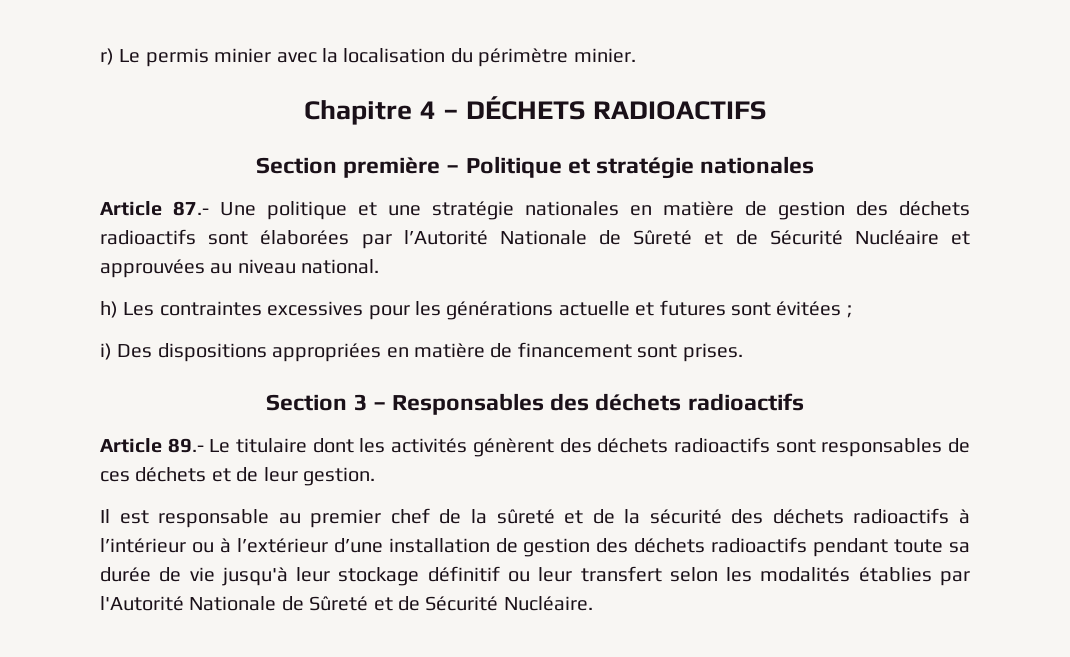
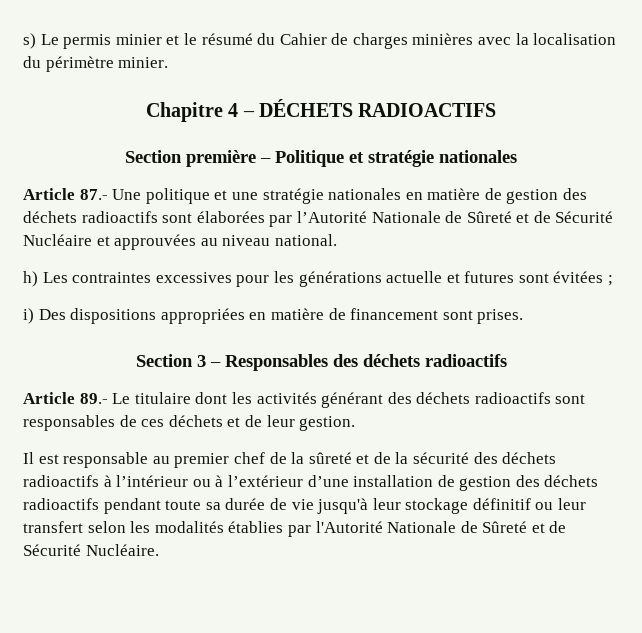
[100,48,114,65] r) -> [23,33,36,49] s)
(272, 55) none -> [166,33,474,49] et le résumé du Cahier de charges minières
[472,438,554,457] génèrent -> [321,392,384,408] générant

